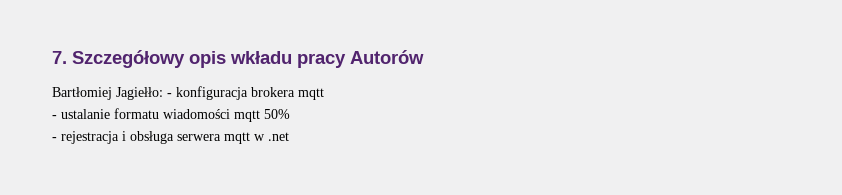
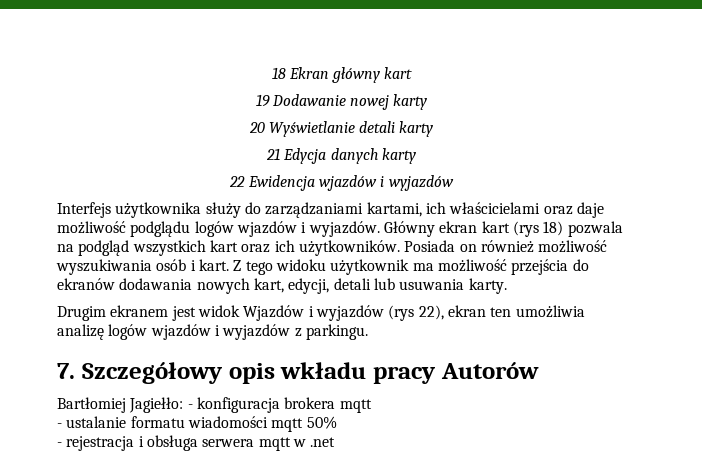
(52, 57) none -> [271,67,413,83] [255,94,428,110] [248,121,434,137] [266,148,416,164] [229,175,454,191] [57,202,604,218] [57,221,623,237] [57,240,608,256] [56,259,589,275] [57,278,507,294] [57,305,585,321] [57,324,368,340] 18 Ekran główny kart // 19 Dodawanie nowej karty // 20 Wyświetlanie detali karty // 21 Edycja danych karty // 22 Ewidencja wjazdów i wyjazdów // Interfejs użytkownika służy do zarządzaniami kartami, ich właścicielami oraz daje możliwość podglądu logów wjazdów i wyjazdów. Główny ekran kart (rys 18) pozwala na podgląd wszystkich kart oraz ich użytkowników. Posiada on również możliwość wyszukiwania osób i kart. Z tego widoku użytkownik ma możliwość przejścia do ekranów dodawania nowych kart, edycji, detali lub usuwania karty. // Drugim ekranem jest widok Wjazdów i wyjazdów (rys 22), ekran ten umożliwia analizę logów wjazdów i wyjazdów z parkingu. //

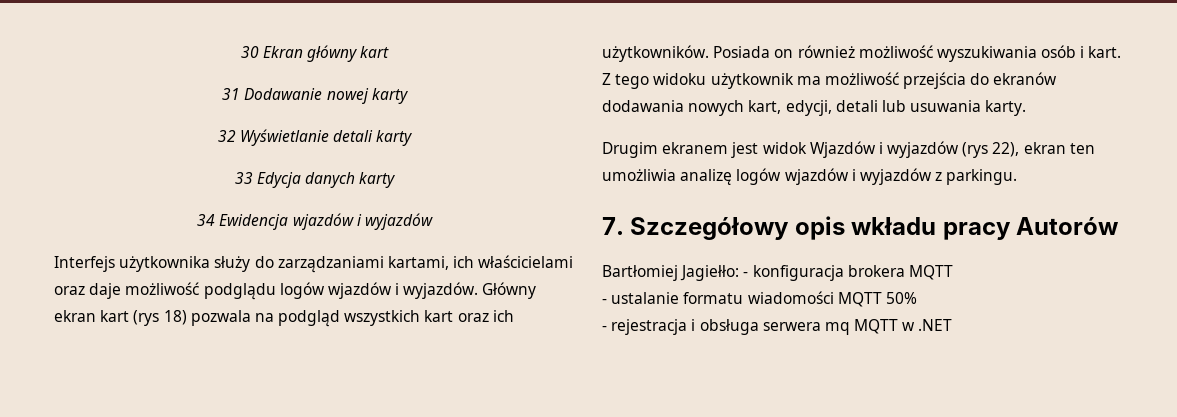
[271,67,286,79] 18 -> [240,46,259,58] 30
[255,94,270,107] 19 -> [222,88,241,100] 31
[248,122,265,133] 20 -> [217,130,236,142] 32
[266,148,281,160] 21 -> [234,172,253,184] 33
[229,176,246,187] 22 -> [197,214,216,226] 34
[339,399,372,413] mqtt -> [908,265,953,280] MQTT
[271,418,304,432] mqtt -> [837,292,882,307] MQTT
[258,437,336,451] mqtt w .net -> [824,319,953,335] mq MQTT w .NET

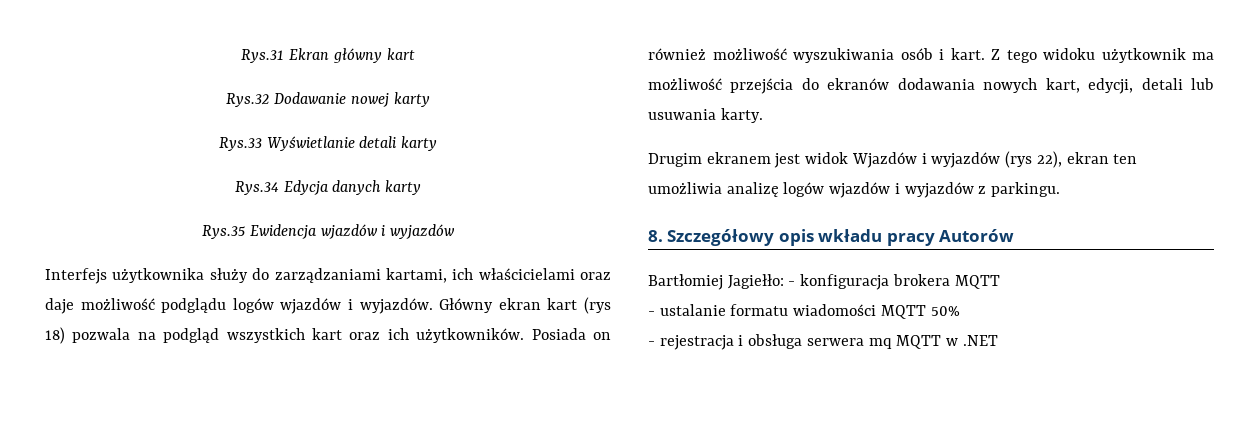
[240,46,259,58] 30 -> [241,49,285,63] Rys.31
[222,88,241,100] 31 -> [226,93,270,107] Rys.32
[217,130,236,142] 32 -> [218,137,262,151] Rys.33
[234,172,253,184] 33 -> [234,181,279,195] Rys.34
[197,214,216,226] 34 -> [202,225,246,239] Rys.35
[602,217,624,235] 7. -> [648,230,663,242] 8.

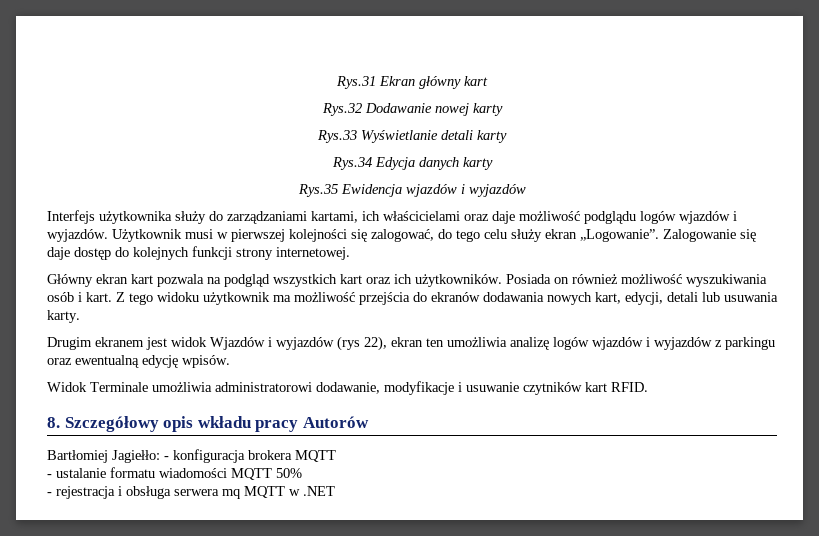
(433, 306) none -> [112,229,756,242] [47,246,350,260] Użytkownik musi w pierwszej kolejności się zalogować, do tego celu służy ekran „Logowanie”. Zalogowanie się daje dostęp do kolejnych funkcji strony internetowej. //
[584,297,612,314] [45,327,65,344] (rys 18) -> (153, 279) none
[991,182,1061,197] parkingu. -> [725,337,775,350] [47,355,230,368] [47,381,648,395] parkingu oraz ewentualną edycję wpisów. // Widok Terminale umożliwia administratorowi dodawanie, modyfikacje i usuwanie czytników kart RFID.

